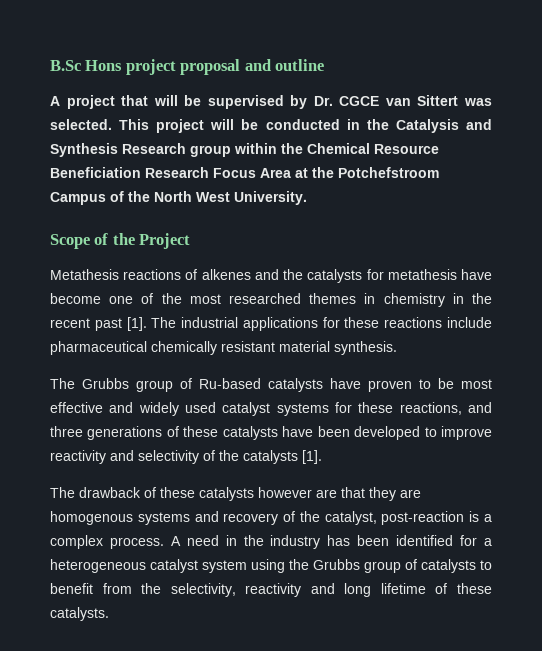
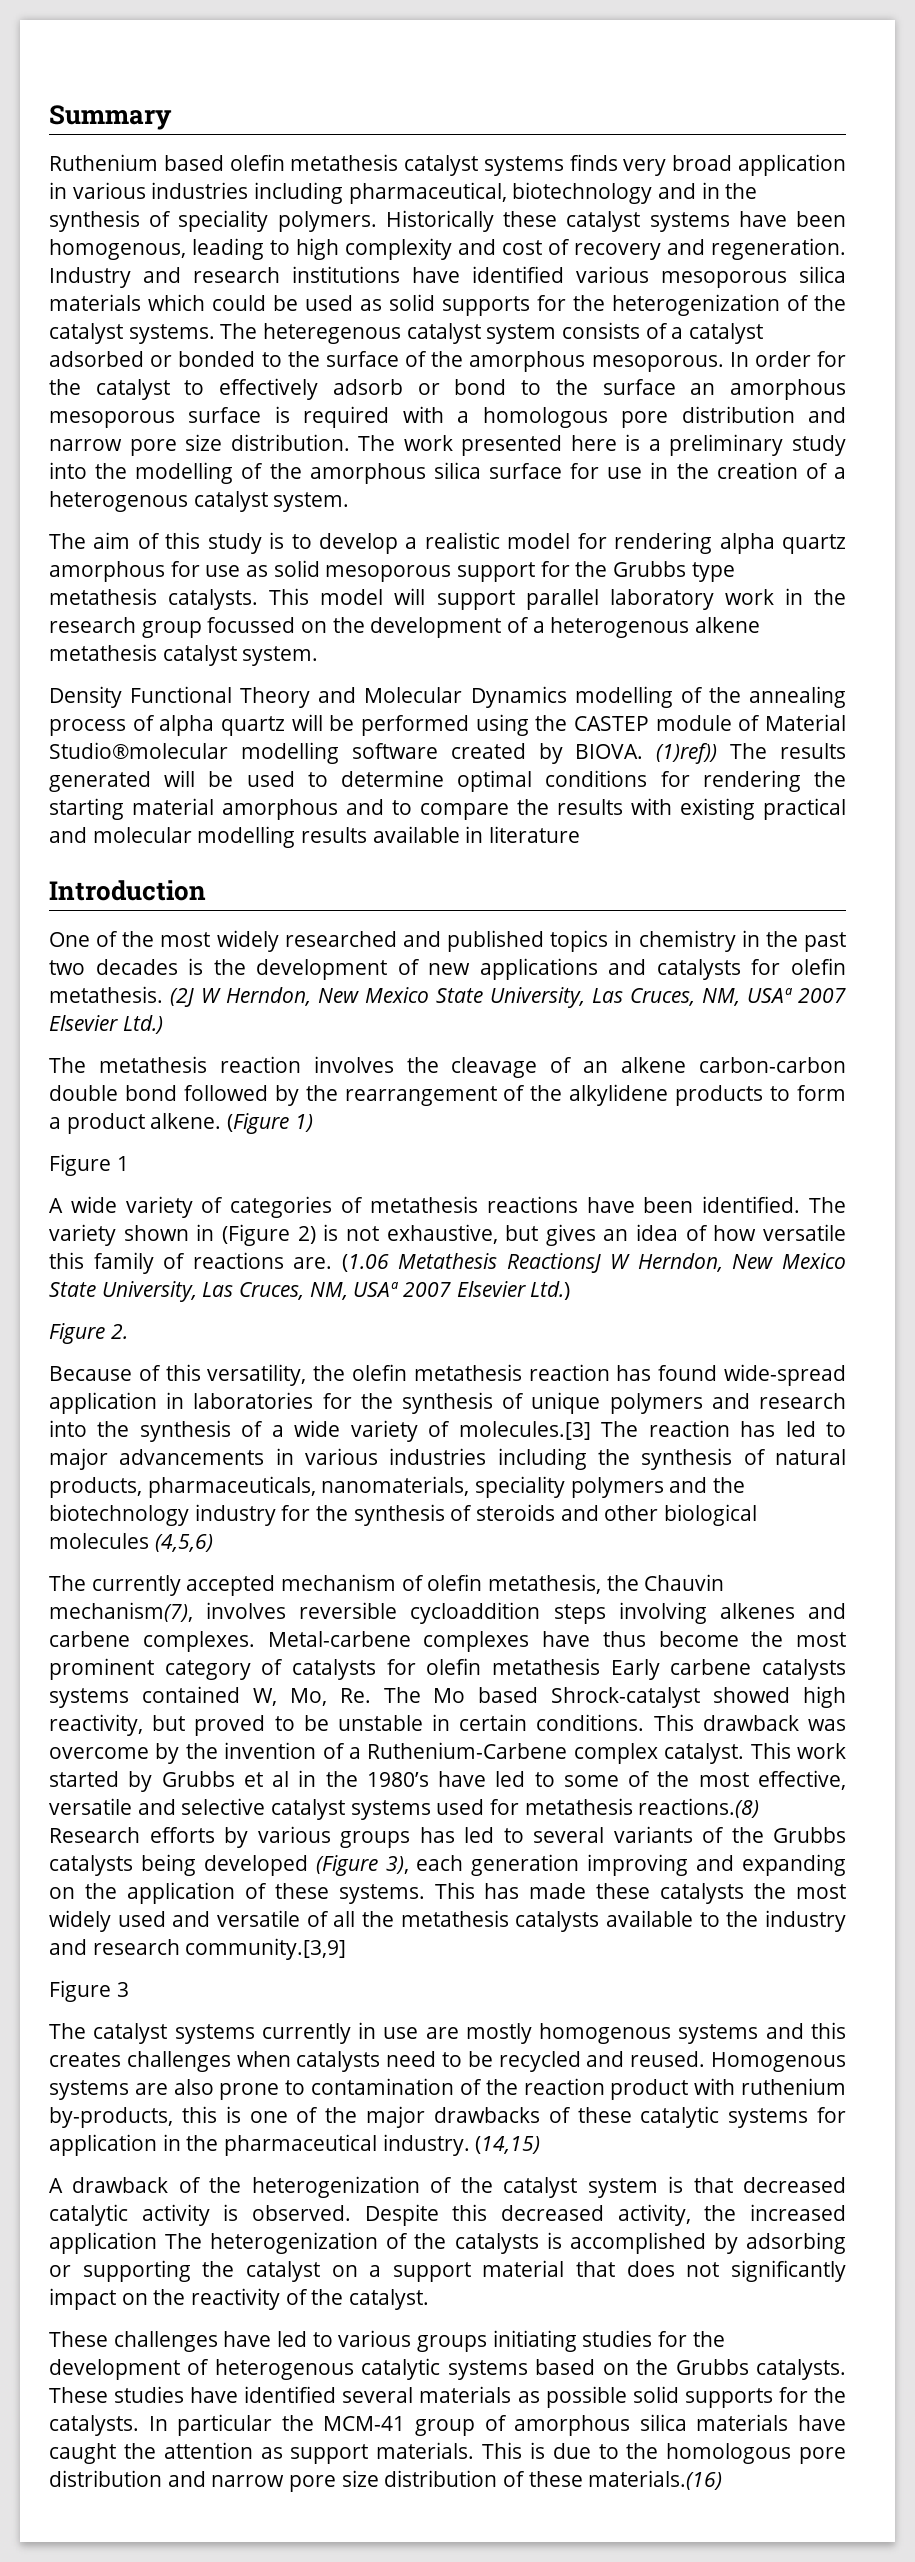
[50,59,325,75] [50,95,493,109] [50,119,492,133] [50,143,439,157] [50,167,439,178] [50,191,307,205] [50,233,191,249] [50,269,493,283] [50,293,492,307] [50,317,492,331] [50,341,397,355] [50,378,492,392] [50,402,492,416] [50,426,493,440] [50,450,322,464] [50,487,421,501] [50,511,492,525] [50,535,493,549] [50,559,492,573] [50,583,492,597] [50,607,109,621] B.Sc Hons project proposal and outline // A project that will be supervised by Dr. CGCE van Sittert was selected. This project will be conducted in the Catalysis and Synthesis Research group within the Chemical Resource Beneficiation Research Focus Area at the Potchefstroom Campus of the North West University. // Scope of the Project // Metathesis reactions of alkenes and the catalysts for metathesis have become one of the most researched themes in chemistry in the recent past [1]. The industrial applications for these reactions include pharmaceutical chemically resistant material synthesis. // The Grubbs group of Ru-based catalysts have proven to be most effective and widely used catalyst systems for these reactions, and three generations of these catalysts have been developed to improve reactivity and selectivity of the catalysts [1]. // The drawback of these catalysts however are that they are homogenous systems and recovery of the catalyst, post-reaction is a complex process. A need in the industry has been identified for a heterogeneous catalyst system using the Grubbs group of catalysts to benefit from the selectivity, reactivity and long lifetime of these catalysts. -> [49,105,172,130] [49,154,847,176] [49,182,758,204] [49,210,846,232] [49,238,846,260] [49,266,846,288] [49,294,846,316] [49,322,764,344] [49,351,846,372] [49,378,847,400] [49,406,847,428] [49,434,846,456] [49,462,846,484] [49,491,350,512] [49,532,847,554] [49,560,735,582] [49,588,847,610] [49,617,761,638] [49,644,319,666] [49,686,846,708] [49,714,846,736] [49,742,846,764] [49,770,846,792] [49,798,846,820] [49,826,581,848] [49,880,206,901] [49,930,847,952] [49,958,846,980] [49,986,847,1008] [49,1015,163,1034] [49,1056,847,1078] [49,1084,846,1106] [49,1113,313,1134] [49,1154,129,1176] [49,1196,847,1218] [49,1224,846,1246] [49,1252,846,1274] [49,1281,571,1302] [49,1323,128,1344] [49,1364,846,1386] [49,1392,846,1414] [49,1420,846,1442] [49,1448,847,1470] [49,1476,746,1498] [49,1504,758,1526] [49,1533,213,1552] [49,1574,725,1596] [49,1602,846,1624] [49,1631,846,1652] [49,1658,846,1680] [49,1686,846,1708] [49,1714,846,1736] [49,1742,846,1764] [49,1770,846,1792] [49,1798,760,1820] [49,1826,846,1848] [49,1854,847,1876] [49,1882,846,1904] [49,1910,846,1932] [49,1938,347,1960] [49,1980,129,2002] [49,2022,846,2044] [49,2051,846,2072] [49,2078,847,2100] [49,2106,847,2128] [49,2134,541,2156] [49,2176,847,2198] [49,2204,847,2226] [49,2232,846,2254] [49,2260,846,2282] [49,2288,430,2310] [49,2330,725,2352] [49,2358,847,2380] [49,2386,846,2408] [49,2414,847,2436] [49,2442,847,2464] [49,2470,723,2492] Summary // Ruthenium based olefin metathesis catalyst systems finds very broad application in various industries including pharmaceutical, biotechnology and in the synthesis of speciality polymers. Historically these catalyst systems have been homogenous, leading to high complexity and cost of recovery and regeneration. Industry and research institutions have identified various mesoporous silica materials which could be used as solid supports for the heterogenization of the catalyst systems. The heteregenous catalyst system consists of a catalyst adsorbed or bonded to the surface of the amorphous mesoporous. In order for the catalyst to effectively adsorb or bond to the surface an amorphous mesoporous surface is required with a homologous pore distribution and narrow pore size distribution. The work presented here is a preliminary study into the modelling of the amorphous silica surface for use in the creation of a heterogenous catalyst system. // The aim of this study is to develop a realistic model for rendering alpha quartz amorphous for use as solid mesoporous support for the Grubbs type metathesis catalysts. This model will support parallel laboratory work in the research group focussed on the development of a heterogenous alkene metathesis catalyst system. // Density Functional Theory and Molecular Dynamics modelling of the annealing process of alpha quartz will be performed using the CASTEP module of Material Studio®molecular modelling software created by BIOVA. (1)ref)) The results generated will be used to determine optimal conditions for rendering the starting material amorphous and to compare the results with existing practical and molecular modelling results available in literature // Introduction // One of the most widely researched and published topics in chemistry in the past two decades is the development of new applications and catalysts for olefin metathesis. (2J W Herndon, New Mexico State University, Las Cruces, NM, USAª 2007 Elsevier Ltd.) // The metathesis reaction involves the cleavage of an alkene carbon-carbon double bond followed by the rearrangement of the alkylidene products to form a product alkene. (Figure 1) // Figure 1 // A wide variety of categories of metathesis reactions have been identified. The variety shown in (Figure 2) is not exhaustive, but gives an idea of how versatile this family of reactions are. (1.06 Metathesis ReactionsJ W Herndon, New Mexico State University, Las Cruces, NM, USAª 2007 Elsevier Ltd.) // Figure 2. // Because of this versatility, the olefin metathesis reaction has found wide-spread application in laboratories for the synthesis of unique polymers and research into the synthesis of a wide variety of molecules.[3] The reaction has led to major advancements in various industries including the synthesis of natural products, pharmaceuticals, nanomaterials, speciality polymers and the biotechnology industry for the synthesis of steroids and other biological molecules (4,5,6) // The currently accepted mechanism of olefin metathesis, the Chauvin mechanism(7), involves reversible cycloaddition steps involving alkenes and carbene complexes. Metal-carbene complexes have thus become the most prominent category of catalysts for olefin metathesis Early carbene catalysts systems contained W, Mo, Re. The Mo based Shrock-catalyst showed high reactivity, but proved to be unstable in certain conditions. This drawback was overcome by the invention of a Ruthenium-Carbene complex catalyst. This work started by Grubbs et al in the 1980’s have led to some of the most effective, versatile and selective catalyst systems used for metathesis reactions.(8) Research efforts by various groups has led to several variants of the Grubbs catalysts being developed (Figure 3), each generation improving and expanding on the application of these systems. This has made these catalysts the most widely used and versatile of all the metathesis catalysts available to the industry and research community.[3,9] // Figure 3 // The catalyst systems currently in use are mostly homogenous systems and this creates challenges when catalysts need to be recycled and reused. Homogenous systems are also prone to contamination of the reaction product with ruthenium by-products, this is one of the major drawbacks of these catalytic systems for application in the pharmaceutical industry. (14,15) // A drawback of the heterogenization of the catalyst system is that decreased catalytic activity is observed. Despite this decreased activity, the increased application The heterogenization of the catalysts is accomplished by adsorbing or supporting the catalyst on a support material that does not significantly impact on the reactivity of the catalyst. // These challenges have led to various groups initiating studies for the development of heterogenous catalytic systems based on the Grubbs catalysts. These studies have identified several materials as possible solid supports for the catalysts. In particular the MCM-41 group of amorphous silica materials have caught the attention as support materials. This is due to the homologous pore distribution and narrow pore size distribution of these materials.(16)

